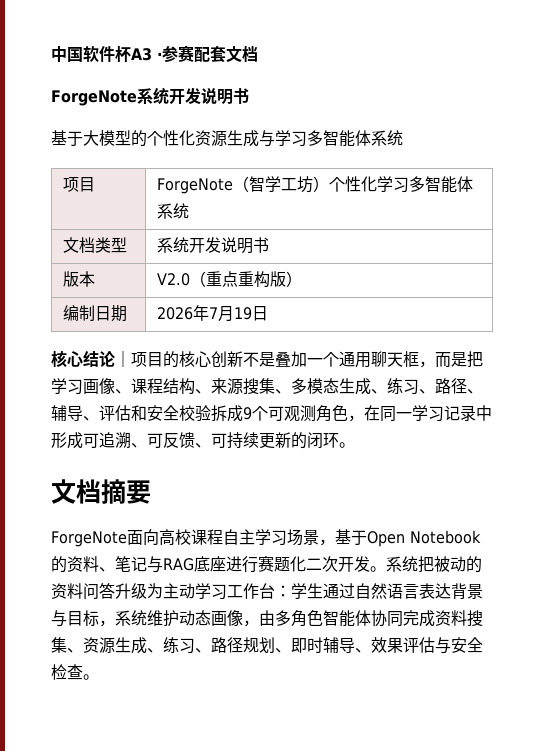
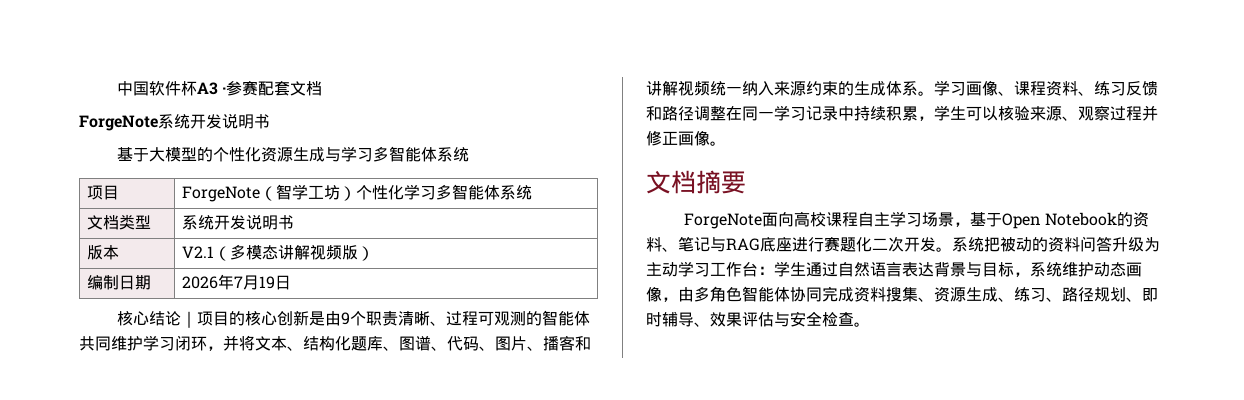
[157,271,271,288] V2.0（重点重构 -> [182,244,343,261] V2.1（多模态讲解视频
[243,351,483,368] [51,378,483,395] [51,405,492,422] [51,432,339,449] 不是叠加一个通用聊天框，而是把学习画像、课程结构、来源搜集、多模态生成、练习、路径、辅导、评估和安全校验拆成9个可观测角色，在同一学习记录中形成可追溯、可反馈、可持续更新的闭环 -> [308,310,590,326] [79,335,591,351] [646,80,1158,96] [646,105,1158,121] [646,130,710,146] 是由9个职责清晰、过程可观测的智能体共同维护学习闭环，并将文本、结构化题库、图谱、代码、图片、播客和讲解视频统一纳入来源约束的生成体系。学习画像、课程资料、练习反馈和路径调整在同一学习记录中持续积累，学生可以核验来源、观察过程并修正画像

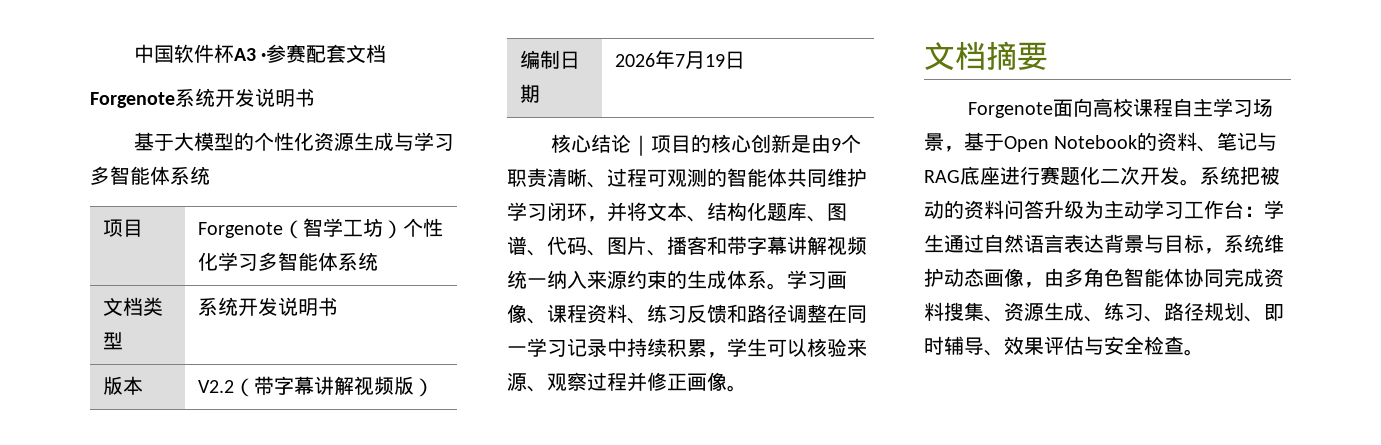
[79,115,158,131] ForgeNote -> [90,92,175,108] Forgenote
[182,186,261,202] ForgeNote -> [198,222,284,238] Forgenote
[182,244,279,261] V2.1（多模态 -> [198,376,315,397] V2.2（带字幕
(591, 343) none -> [727,236,787,255] 带字幕
[683,213,762,229] ForgeNote -> [967,102,1053,118] Forgenote

